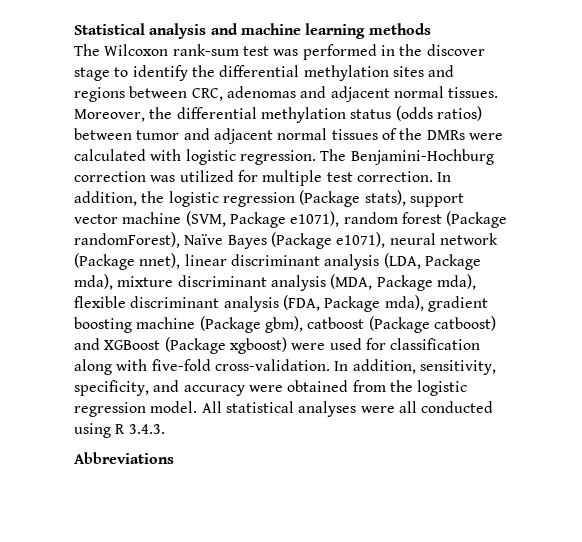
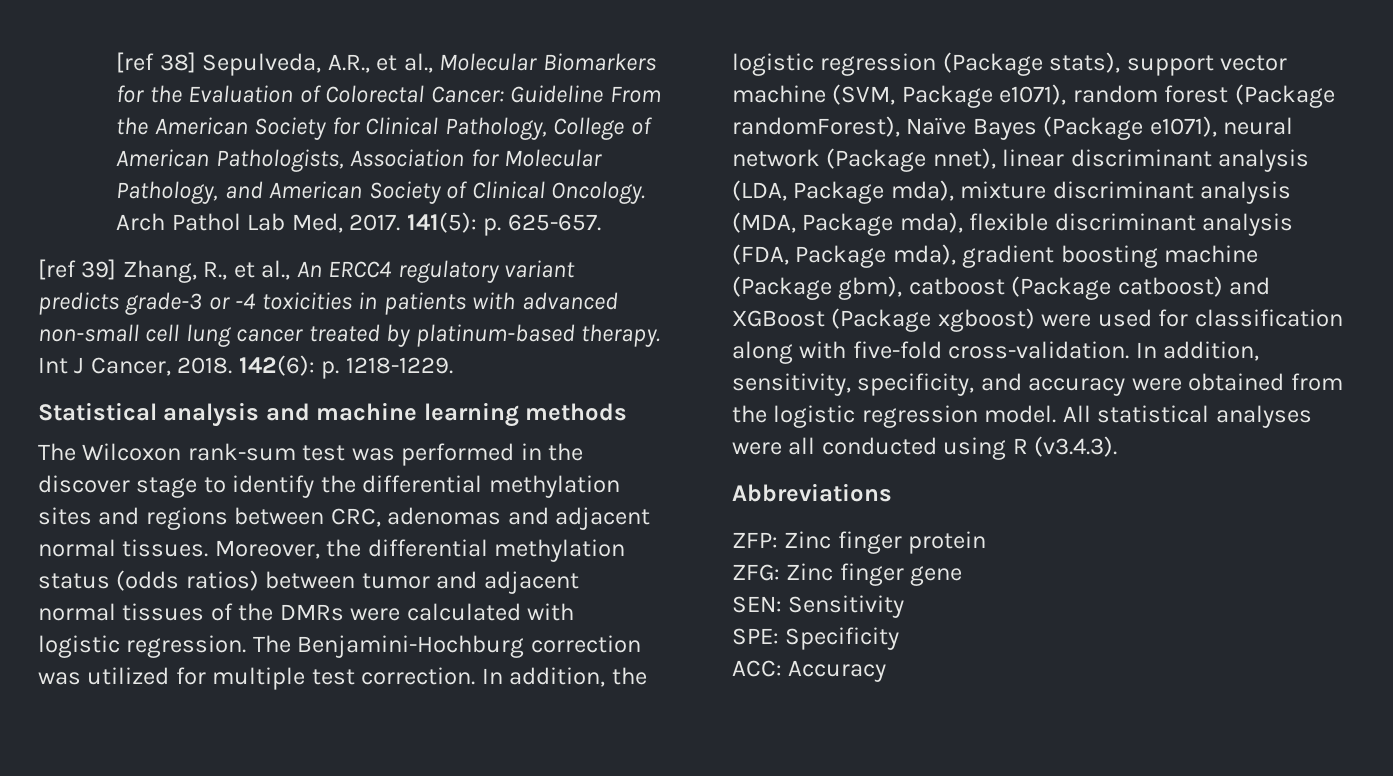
(74, 29) none -> [116,52,656,76] [116,85,661,103] [116,117,653,140] [116,149,603,172] [116,181,646,204] [116,212,601,236] [38,259,576,283] [38,292,618,315] [38,324,661,347] [38,355,453,379] [ref 38] Sepulveda, A.R., et al., Molecular Biomarkers for the Evaluation of Colorectal Cancer: Guideline From the American Society for Clinical Pathology, College of American Pathologists, Association for Molecular Pathology, and American Society of Clinical Oncology. Arch Pathol Lab Med, 2017. 141(5): p. 625-657. // [ref 39] Zhang, R., et al., An ERCC4 regulatory variant predicts grade-3 or -4 toxicities in patients with advanced non-small cell lung cancer treated by platinum-based therapy. Int J Cancer, 2018. 142(6): p. 1218-1229. //
[128,424,165,434] 3.4.3. -> [1034,436,1118,457] (v3.4.3).
(174, 458) none -> [732,531,987,554] [732,563,963,586] [732,595,905,618] [732,627,900,650] [732,660,887,682] // ZFP: Zinc finger protein // ZFG: Zinc finger gene // SEN: Sensitivity // SPE: Specificity // ACC: Accuracy

